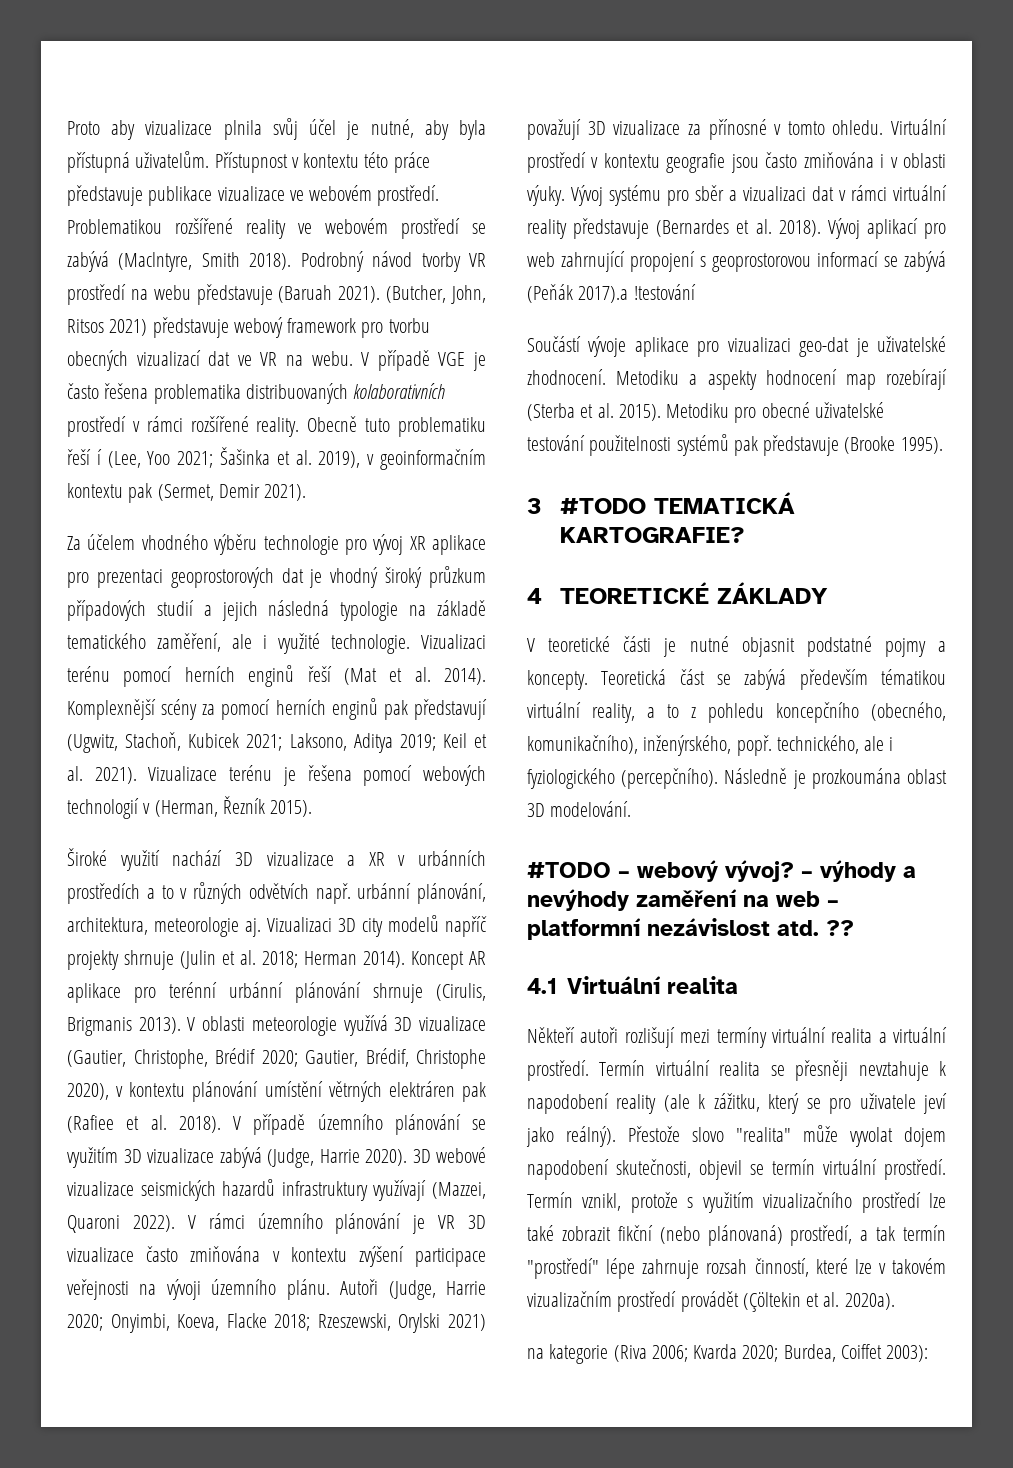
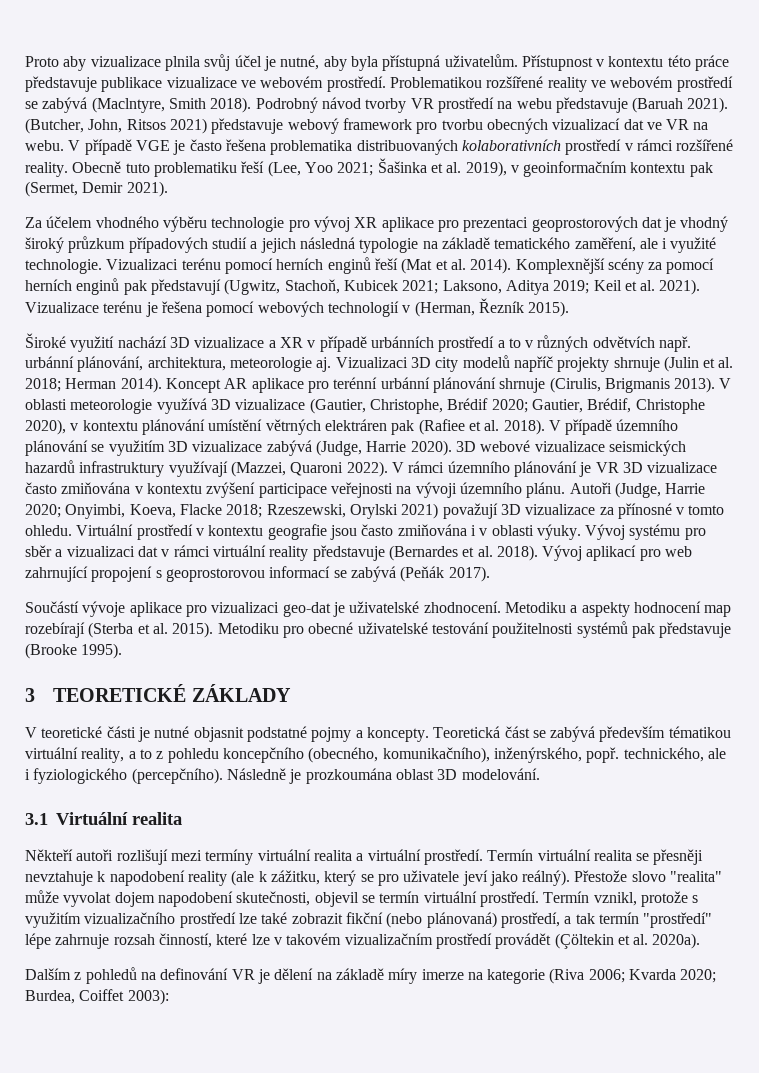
[96,449,102,465] í -> (265, 167) none
[418,850,486,866] [67,883,140,904] urbánních prostředích -> [319,336,495,352] případě urbánních prostředí
[578,284,696,303] 2017).a !testování -> [448,566,490,582] 2017).
[559,492,795,514] [559,527,745,543] [527,588,542,604] #TODO TEMATICKÁ KARTOGRAFIE? // 4 -> (35, 695) none
[527,860,916,882] [527,889,839,911] [527,918,854,940] [527,978,557,994] #TODO – webový vývoj? – výhody a nevýhody zaměření na web – platformní nezávislost atd. ?? // 4.1 -> [25,813,48,825] 3.1
(895, 1301) none -> [25,967,464,984] Dalším z pohledů na definování VR je dělení na základě míry imerze

